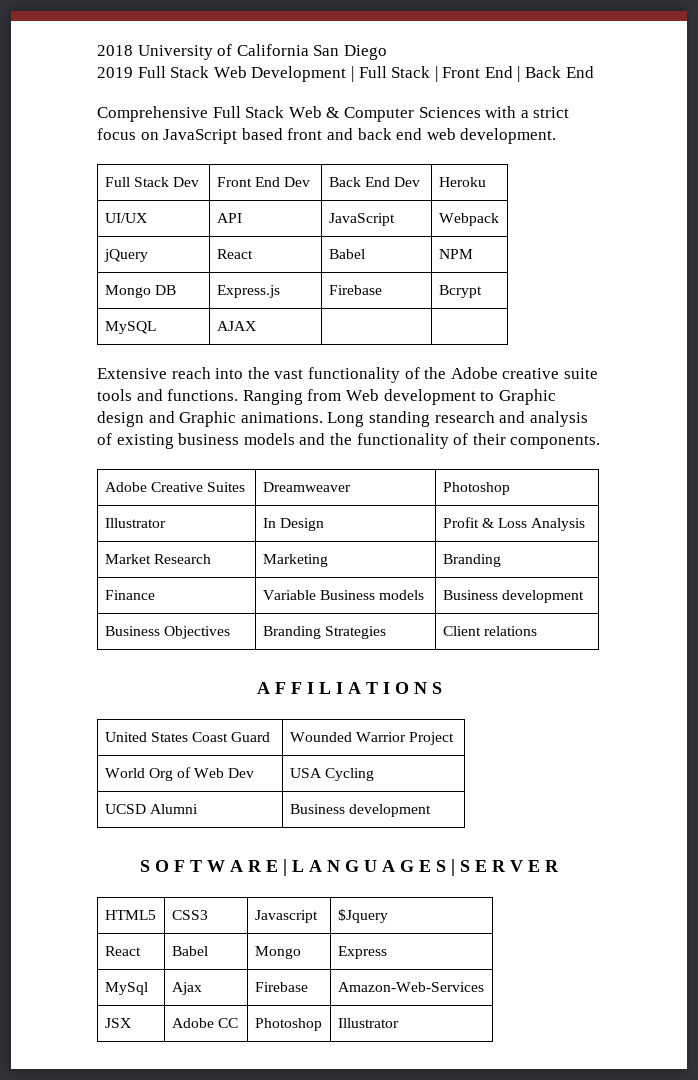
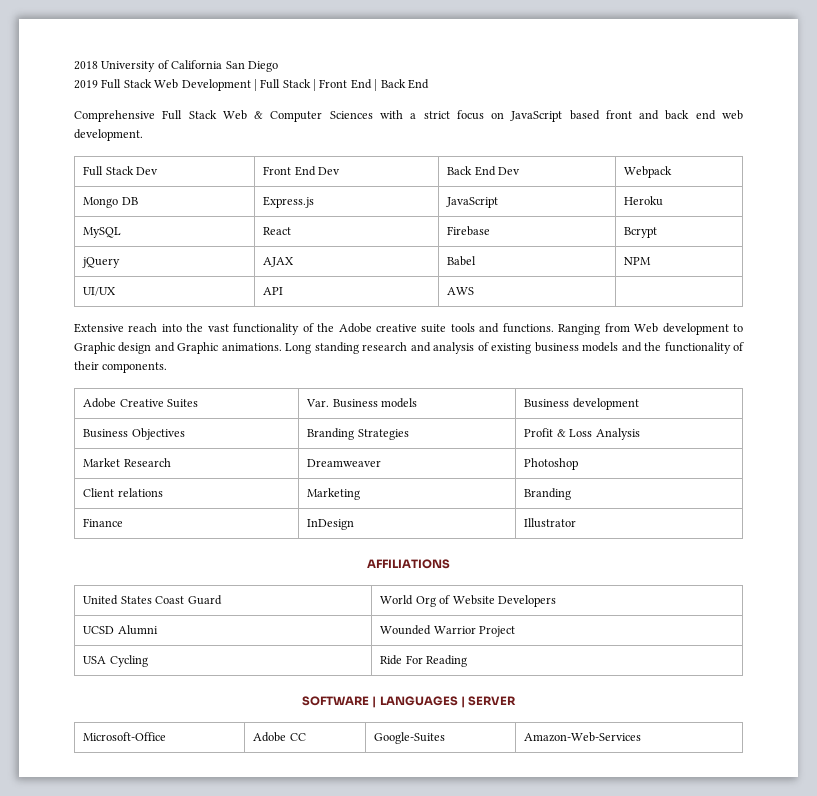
[438,177,486,187] [104,213,147,223] [216,213,242,223] [328,213,395,226] [438,213,499,226] [103,249,148,262] [216,249,253,259] [328,249,365,259] [438,249,473,259] Heroku // UI/UX | API | JavaScript | Webpack // jQuery | React | Babel | NPM -> [624,166,673,178] Webpack
(280, 291) none -> [446,197,499,208] [624,196,664,206] [83,227,122,238] [263,227,292,235] | JavaScript | Heroku // MySQL | React
[104,321,156,334] MySQL -> [82,257,121,268] jQuery
(256, 326) none -> [447,256,477,266] [624,257,652,265] [83,287,117,296] [263,287,284,295] [447,287,475,295] Babel | NPM // UI/UX | API | AWS
[262,482,351,492] [442,482,510,495] [104,518,166,528] [262,518,324,531] [442,517,586,531] [104,554,211,564] [262,554,328,567] [442,554,501,567] [104,590,155,600] [262,590,316,600] Dreamweaver | Photoshop // Illustrator | In Design | Profit & Loss Analysis // Market Research | Marketing | Branding // Finance | Variable -> [306,399,330,407] Var.
[442,626,537,636] [256,682,442,694] [104,732,271,742] [289,732,454,745] [104,767,255,781] [289,768,374,781] [104,804,198,814] [289,804,431,817] [140,859,559,876] [104,910,156,920] [171,910,208,920] [254,910,318,923] [337,909,388,923] [104,946,141,956] [171,946,208,956] [254,946,301,959] [337,946,387,959] [104,982,148,995] [171,982,202,995] [254,982,308,992] [337,982,484,992] [104,1018,131,1028] Client relations // A F F I L I A T I O N S // United States Coast Guard | Wounded Warrior Project // World Org of Web Dev | USA Cycling // UCSD Alumni | Business development // S O F T W A R E | L A N G U A G E S | S E R V E R // HTML5 | CSS3 | Javascript | $Jquery // React | Babel | Mongo | Express // MySql | Ajax | Firebase | Amazon-Web-Services // JSX -> [524,428,640,440] [83,458,171,467] [307,459,382,467] [524,458,579,470] [83,488,163,497] [307,488,361,500] [524,488,572,500] [83,518,124,527] [307,519,355,530] [524,518,577,528] [367,559,450,569] [83,595,222,605] [380,595,556,607] [83,625,158,635] [380,625,516,637] [83,655,148,667] [380,655,468,667] [302,696,516,708] [83,732,167,741] Profit & Loss Analysis // Market Research | Dreamweaver | Photoshop // Client relations | Marketing | Branding // Finance | InDesign | Illustrator // AFFILIATIONS // United States Coast Guard | World Org of Website Developers // UCSD Alumni | Wounded Warrior Project // USA Cycling | Ride For Reading // SOFTWARE | LANGUAGES | SERVER // Microsoft-Office
[254,1018,322,1031] [337,1018,399,1028] Photoshop | Illustrator -> [374,732,446,744] [524,732,642,742] Google-Suites | Amazon-Web-Services

